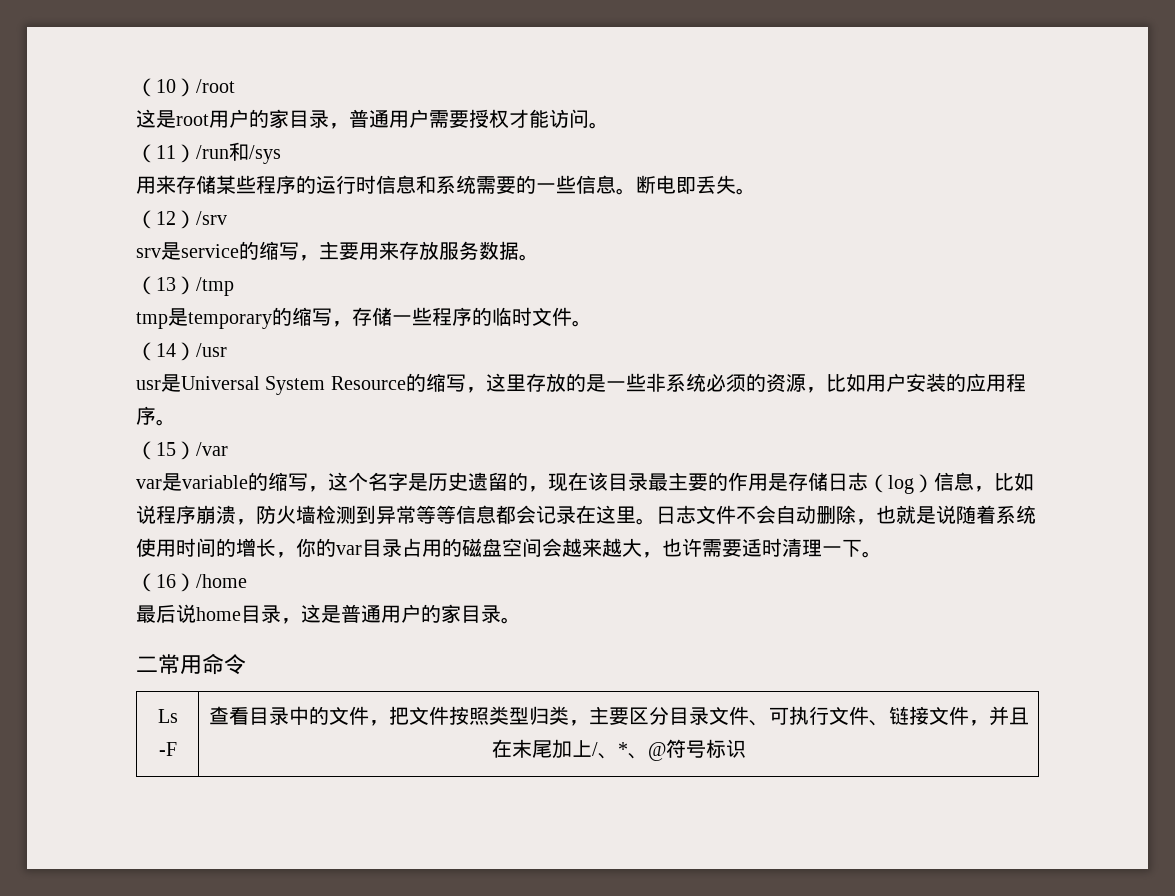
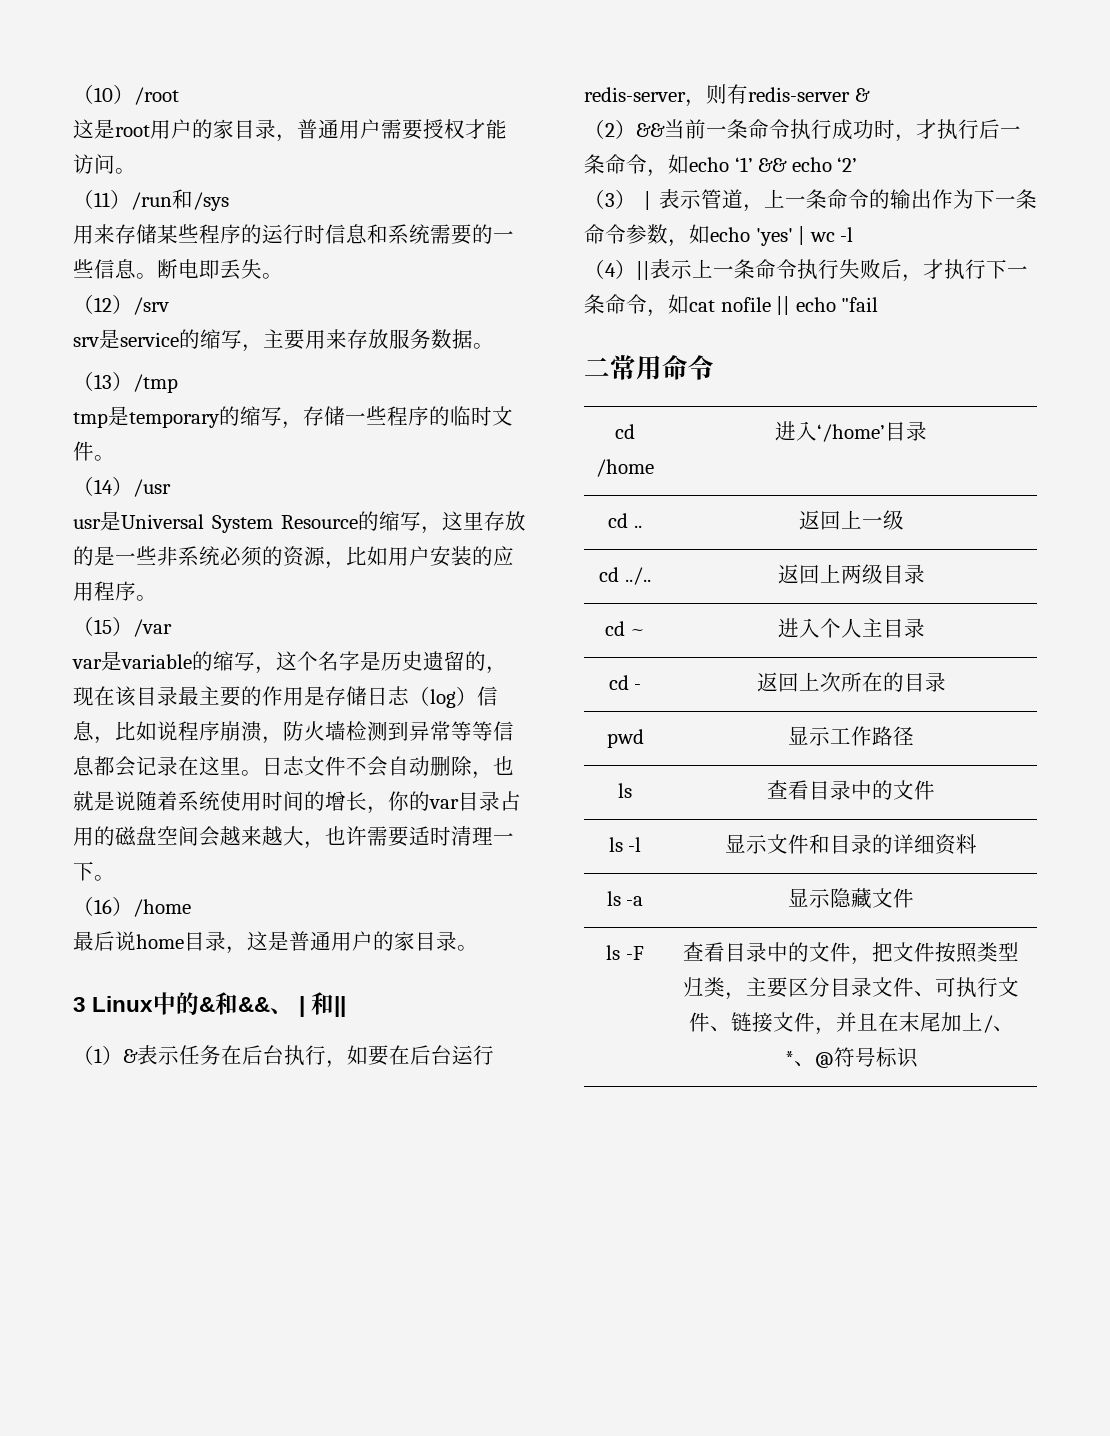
[136,653,246,675] [157,709,178,723] 二常用命令 // Ls -> [73,992,347,1017] [73,1045,494,1068] [584,84,870,107] [584,119,1021,142] [584,154,858,177] [584,189,1037,212] [584,224,854,247] [584,259,1028,282] [584,294,879,317] [584,355,714,380] [615,424,635,439] [596,459,654,477] [775,421,927,442] [608,513,642,528] [798,510,904,530] [599,567,651,585] [777,564,925,584] [604,621,646,636] [777,618,925,638] [608,675,642,690] [756,672,946,692] [606,729,644,748] [788,726,914,746] [618,783,632,798] [767,780,935,800] [608,837,642,852] [725,834,977,855] [606,891,644,906] [788,888,914,909] [606,945,621,960] 3 Linux中的&和&&、 | 和|| // （1）&表示任务在后台执行，如要在后台运行redis-server，则有redis-server & // （2）&&当前一条命令执行成功时，才执行后一条命令，如echo ‘1’ && echo ‘2’ // （3） | 表示管道，上一条命令的输出作为下一条命令参数，如echo 'yes' | wc -l // （4）||表示上一条命令执行失败后，才执行下一条命令，如cat nofile || echo "fail // 二常用命令 // cd /home | 进入‘/home’目录 // cd .. | 返回上一级 // cd ../.. | 返回上两级目录 // cd ~ | 进入个人主目录 // cd - | 返回上次所在的目录 // pwd | 显示工作路径 // ls | 查看目录中的文件 // ls -l | 显示文件和目录的详细资料 // ls -a | 显示隐藏文件 // ls

